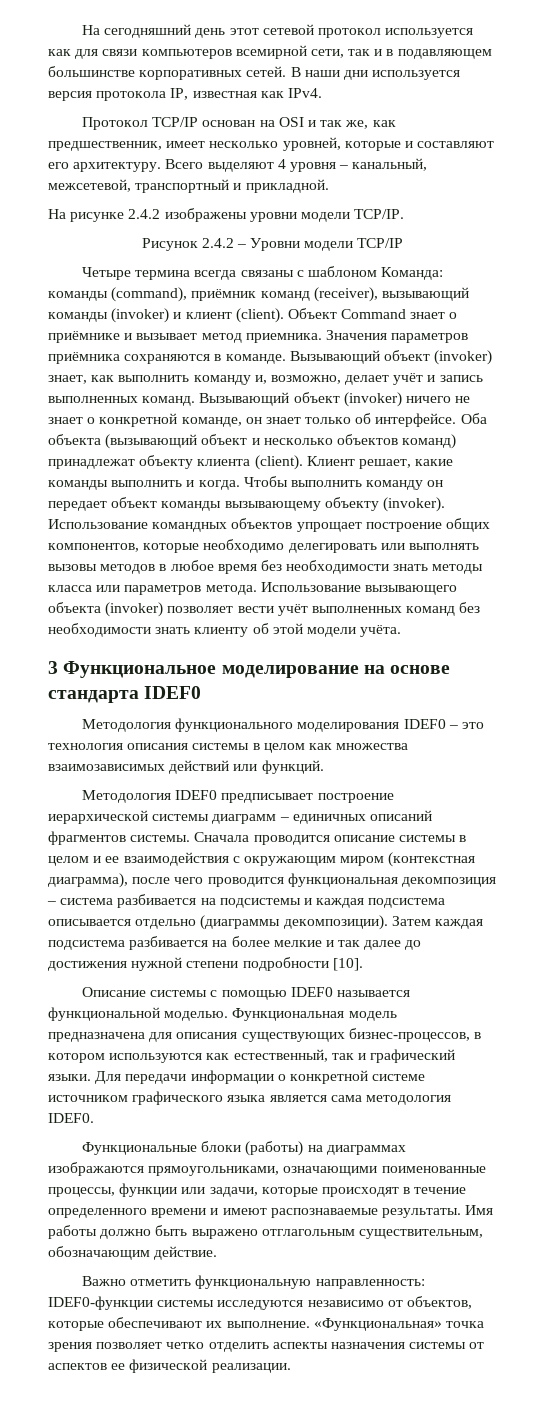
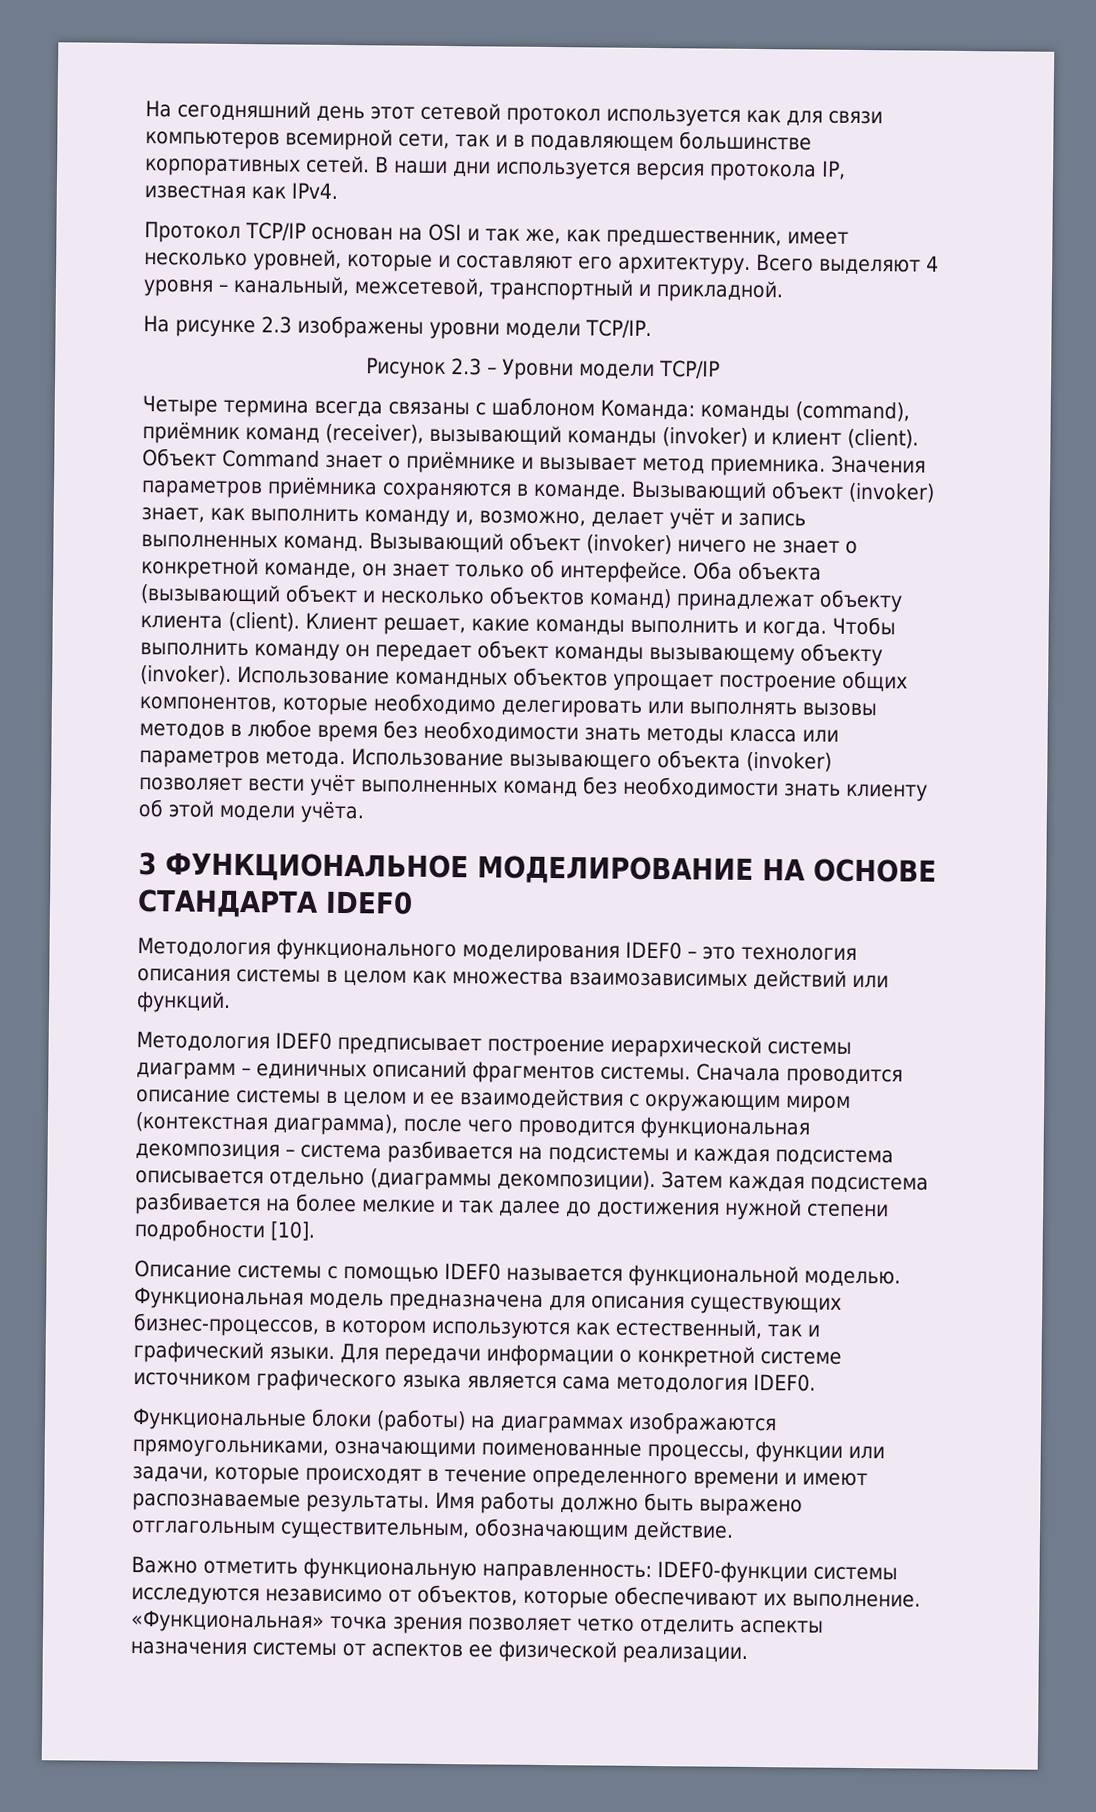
[128,209,161,219] 2.4.2 -> [261,316,292,334] 2.3
[201,238,234,248] 2.4.2 -> [450,358,482,376] 2.3
[63,661,451,678] [48,690,139,703] Функциональное моделирование на основе стандарта -> [165,852,937,885] [137,889,319,918] ФУНКЦИОНАЛЬНОЕ МОДЕЛИРОВАНИЕ НА ОСНОВЕ СТАНДАРТА

